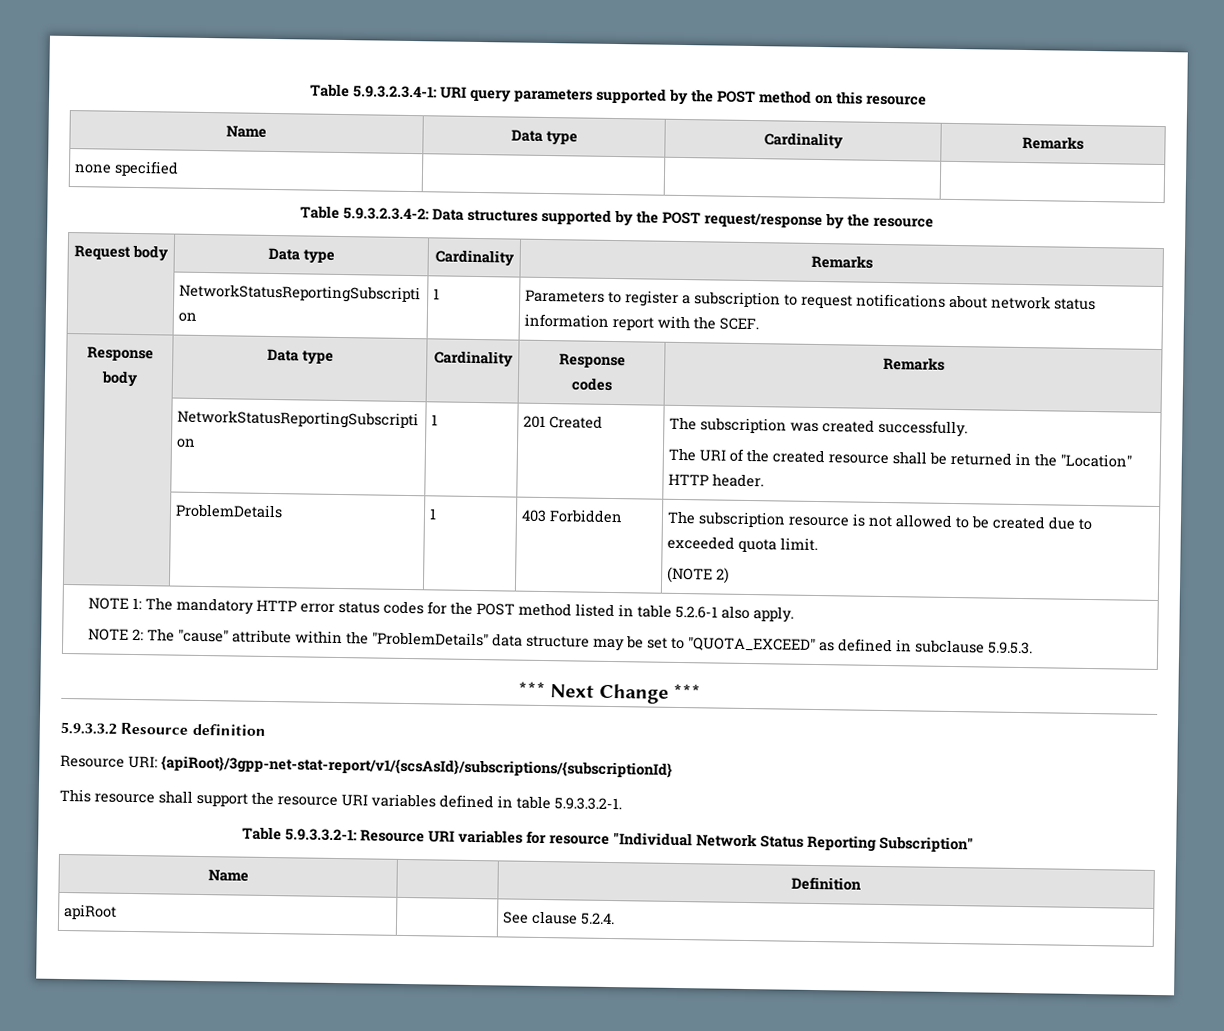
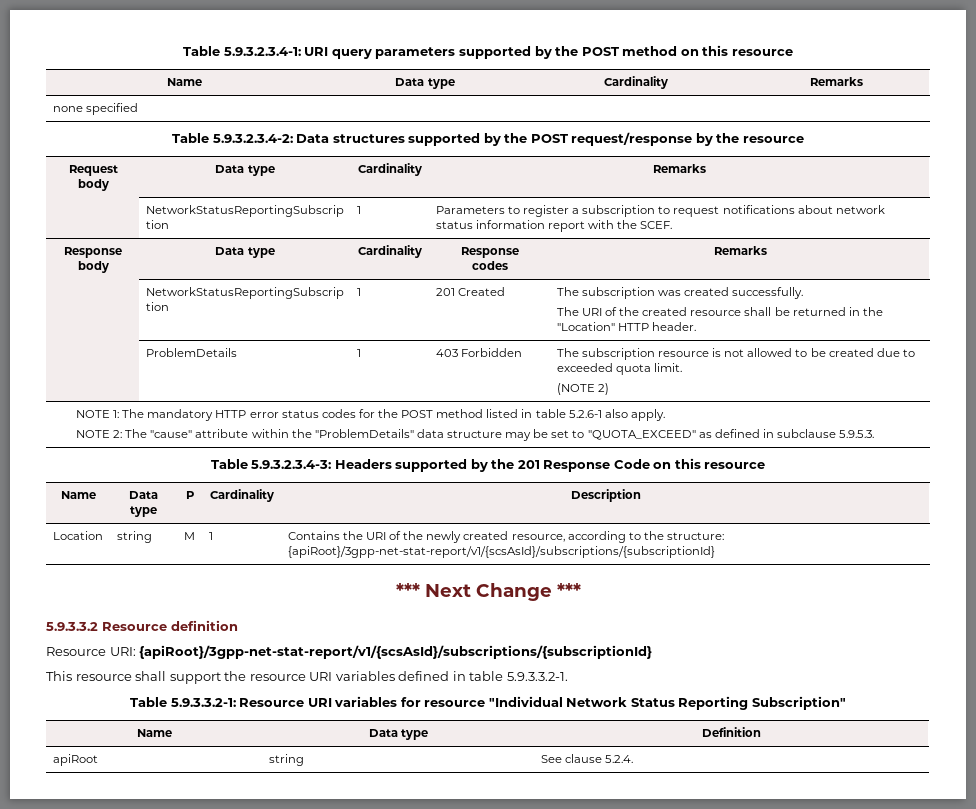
(1033, 648) none -> [210,458,766,472] [61,491,96,499] [129,491,158,499] [130,506,157,517] [185,491,194,499] [209,489,274,502] [570,489,641,502] [52,531,103,540] [116,531,152,543] [184,532,195,540] [208,532,213,540] [287,531,724,543] [287,546,715,558] // Table 5.9.3.2.3.4-3: Headers supported by the 201 Response Code on this resource // Name | Data type | P | Cardinality | Description // Location | string | M | 1 | Contains the URI of the newly created resource, according to the structure: {apiRoot}/3gpp-net-stat-report/v1/{scsAsId}/subscriptions/{subscriptionId}
(249, 875) none -> [368,729,429,740] Data type
(118, 912) none -> [268,754,304,766] string

